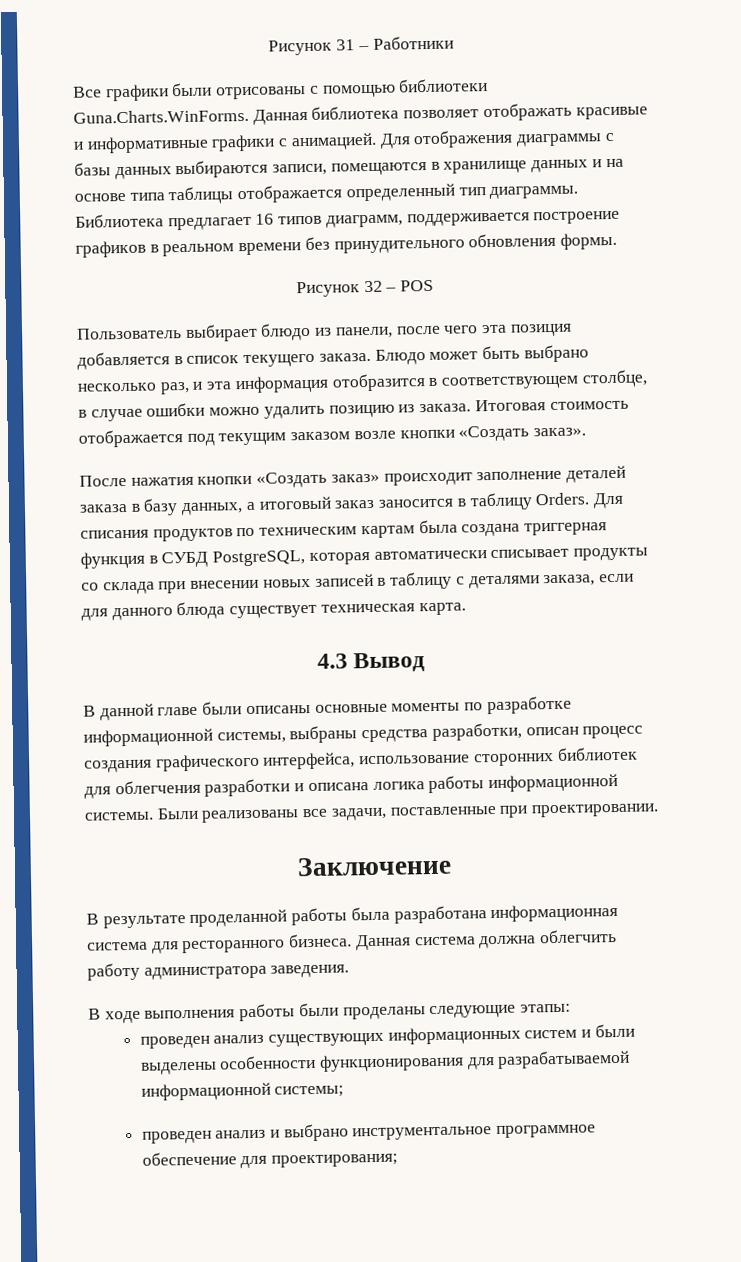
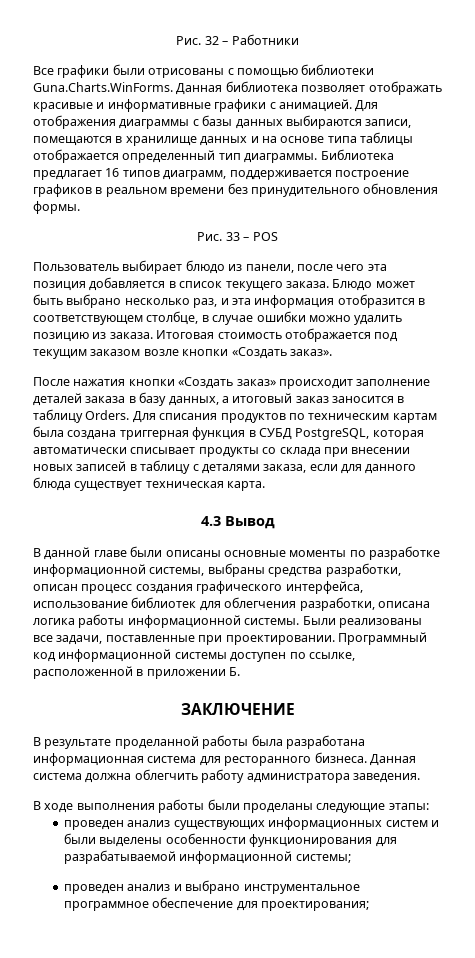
[268,39,356,56] Рисунок 31 -> [176,36,219,45] Рис. 32
[295,280,383,298] Рисунок 32 -> [197,232,240,241] Рис. 33
[473,753,554,767] сторонних -> (128, 604) none
[204,778,305,797] разработки и -> [299,597,375,611] разработки,
[297,855,451,877] // Заключение -> [337,632,427,645] [33,649,355,662] [33,666,241,679] [180,703,295,715] Программный код информационной системы доступен по ссылке, расположенной в приложении Б. // ЗАКЛЮЧЕНИЕ

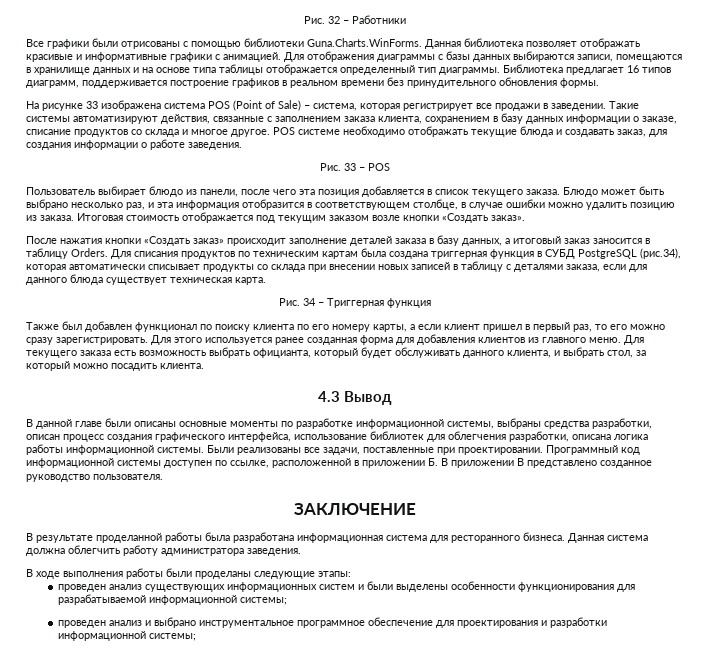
(80, 207) none -> [26,100,639,111] [26,113,677,124] [26,126,667,137] [26,139,242,150] // На рисунке 33 изображена система POS (Point of Sale) – система, которая регистрирует все продажи в заведении. Такие системы автоматизируют действия, связанные с заполнением заказа клиента, сохранением в базу данных информации о заказе, списание продуктов со склада и многое другое. POS системе необходимо отображать текущие блюда и создавать заказ, для создания информации о работе заведения.
[295,428,370,440] PostgreSQL, -> [578,248,681,259] PostgreSQL (рис.34),
(266, 486) none -> [279,298,431,308] [26,321,665,332] [26,334,644,345] [26,347,646,358] [26,361,204,371] // Рис. 34 – Триггерная функция // Также был добавлен функционал по поиску клиента по его номеру карты, а если клиент пришел в первый раз, то его можно сразу зарегистрировать. Для этого используется ранее созданная форма для добавления клиентов из главного меню. Для текущего заказа есть возможность выбрать официанта, который будет обслуживать данного клиента, и выбрать стол, за который можно посадить клиента.
(241, 671) none -> [441,458,652,468] [26,474,163,482] В приложении В представлено созданное руководство пользователя.
[261,901,370,911] проектирования; -> [456,617,607,628] [57,631,196,641] проектирования и разработки информационной системы;

